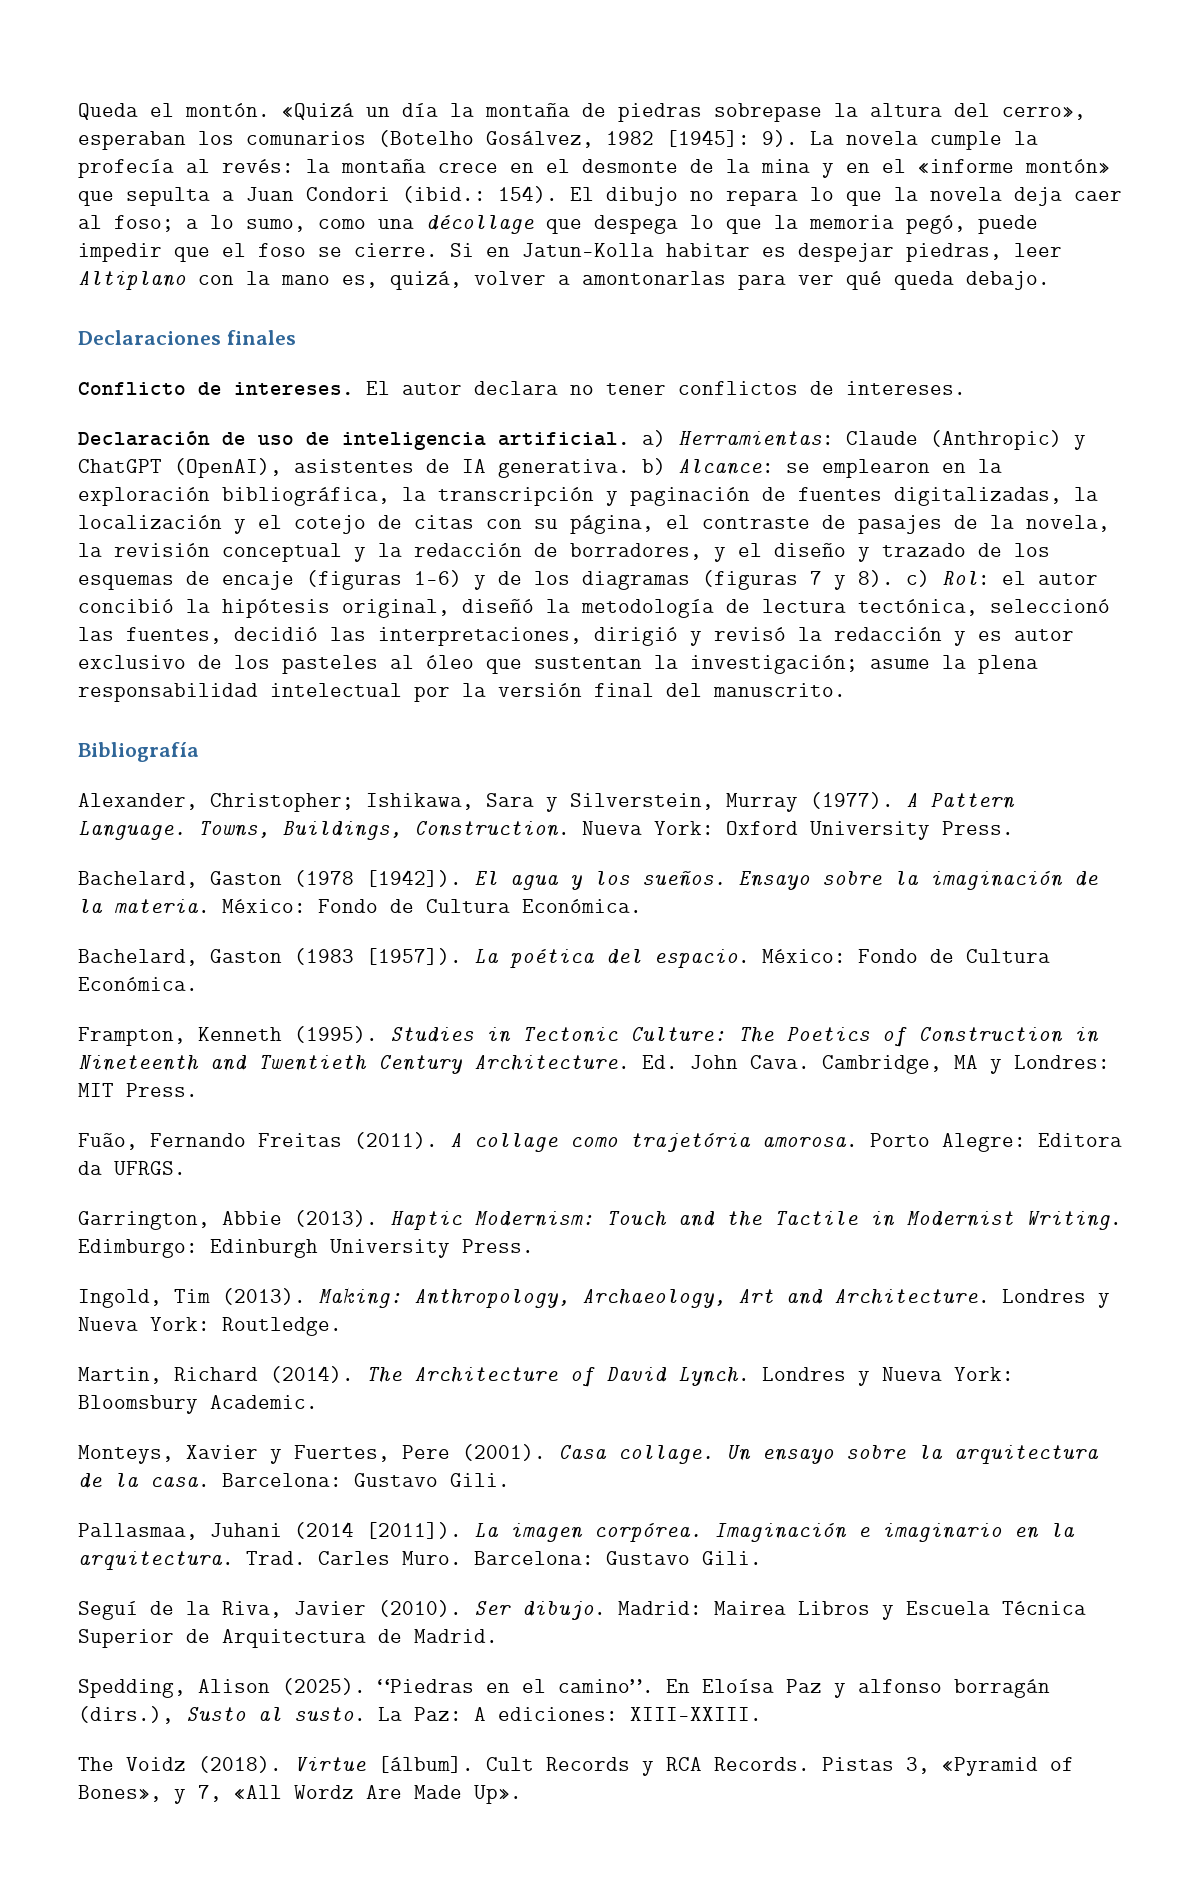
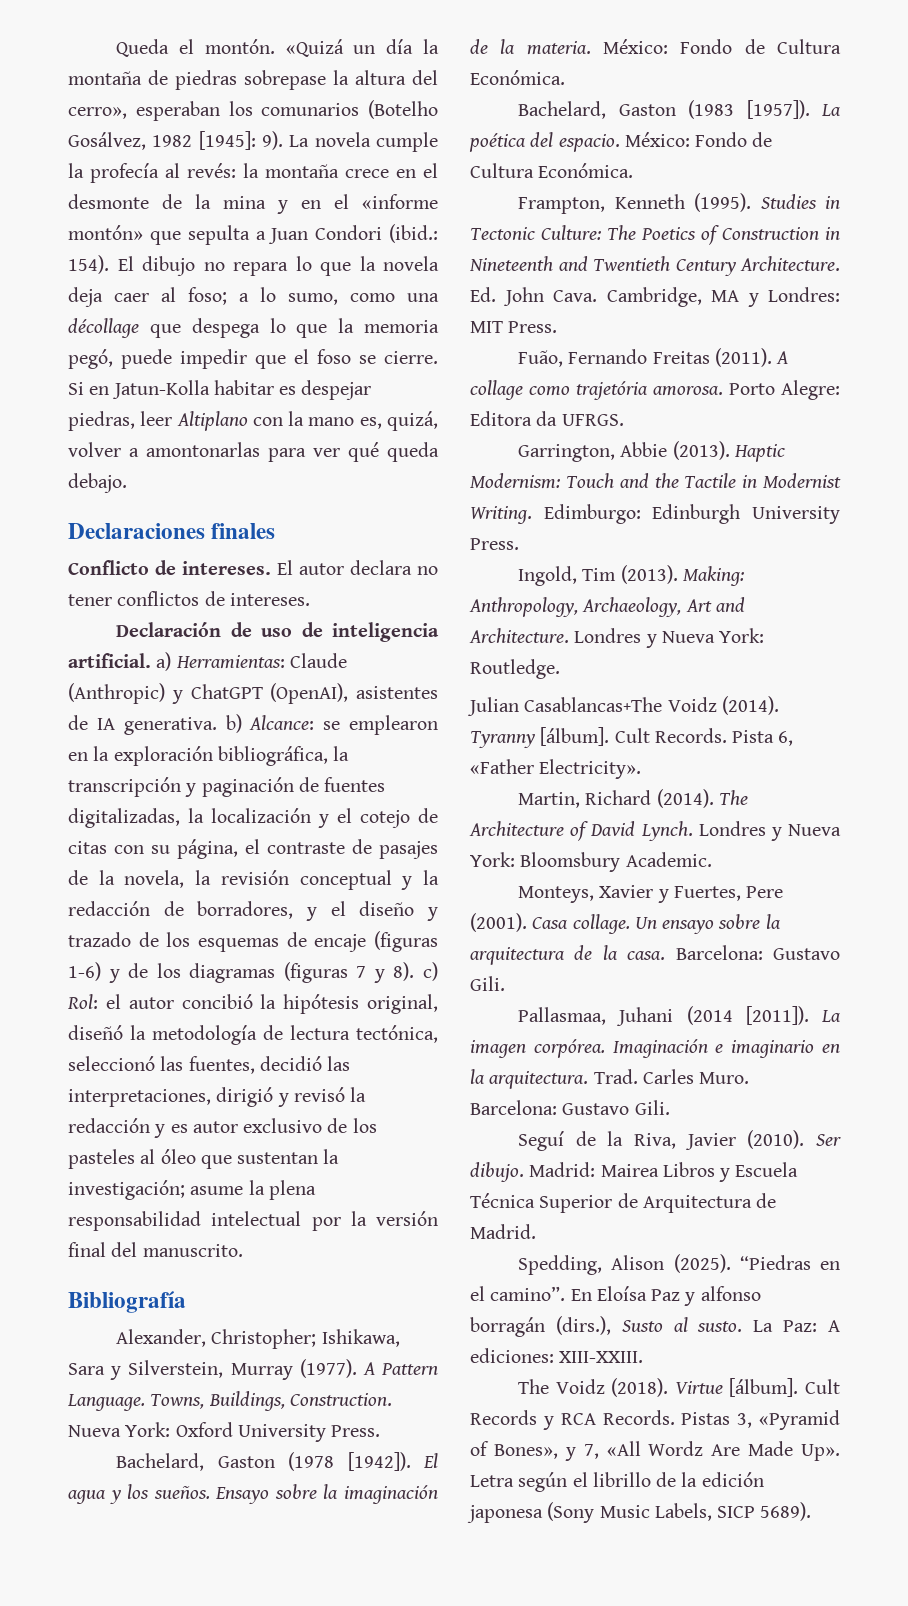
(342, 1326) none -> [467,696,779,716] [470,727,794,748] [470,759,642,779] // Julian Casablancas+The Voidz (2014). Tyranny [álbum]. Cult Records. Pista 6, «Father Electricity».
(522, 1794) none -> [470,1472,764,1492] [467,1502,812,1523] Letra según el librillo de la edición japonesa (Sony Music Labels, SICP 5689).

